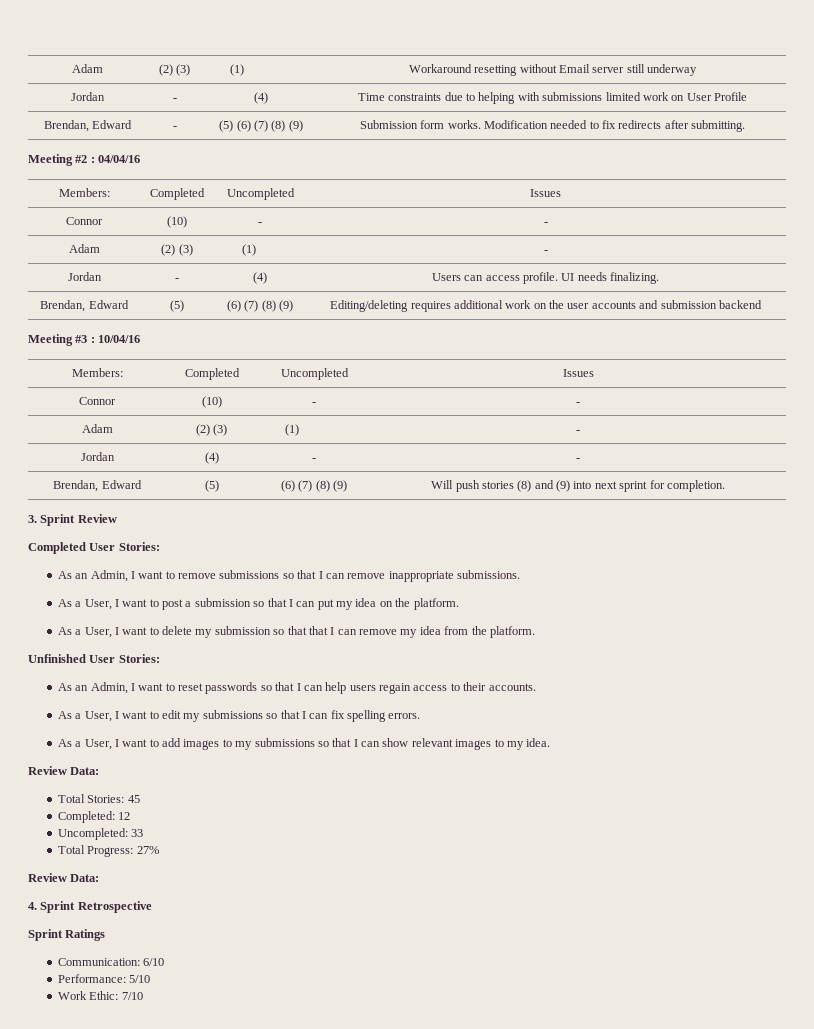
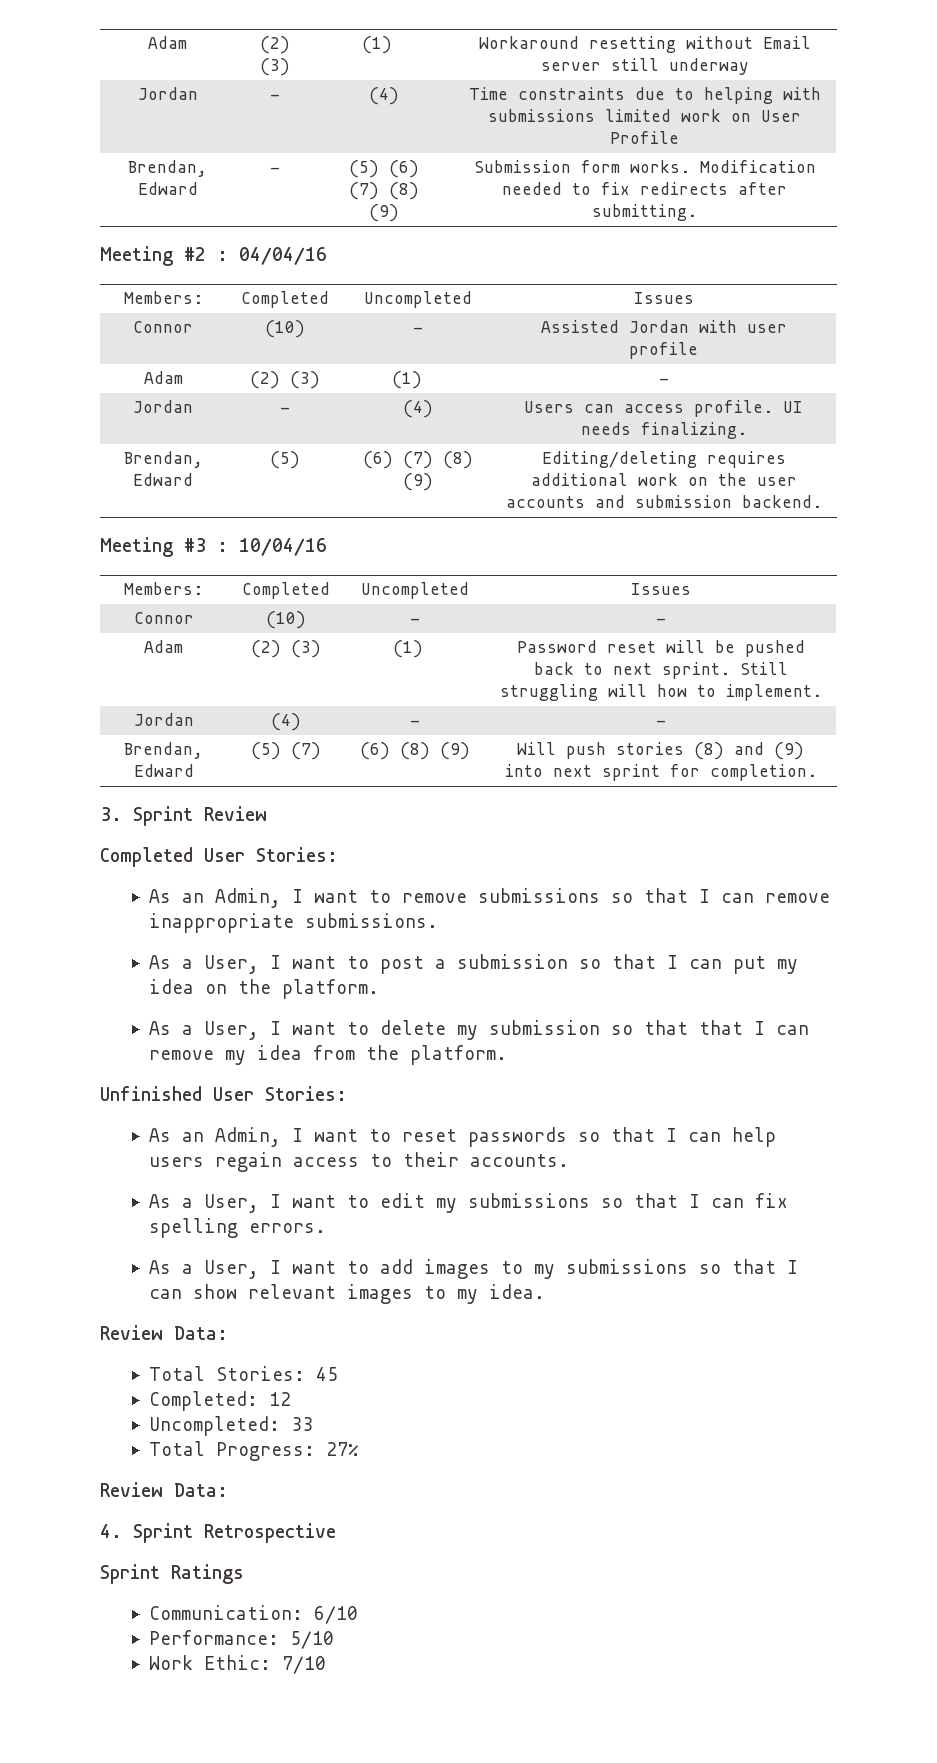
[543,222,548,225] - -> [540,320,787,333] [629,342,698,359] Assisted Jordan with user profile
[718,300,762,309] backend -> [741,495,822,508] backend.
[576,430,580,433] - -> [516,640,805,657] [533,662,788,679] [499,684,822,701] Password reset will be pushed back to next sprint. Still struggling will how to implement.
[280,480,313,492] | (6) (7) -> [291,742,321,760] [360,742,390,760] (7) | (6)

